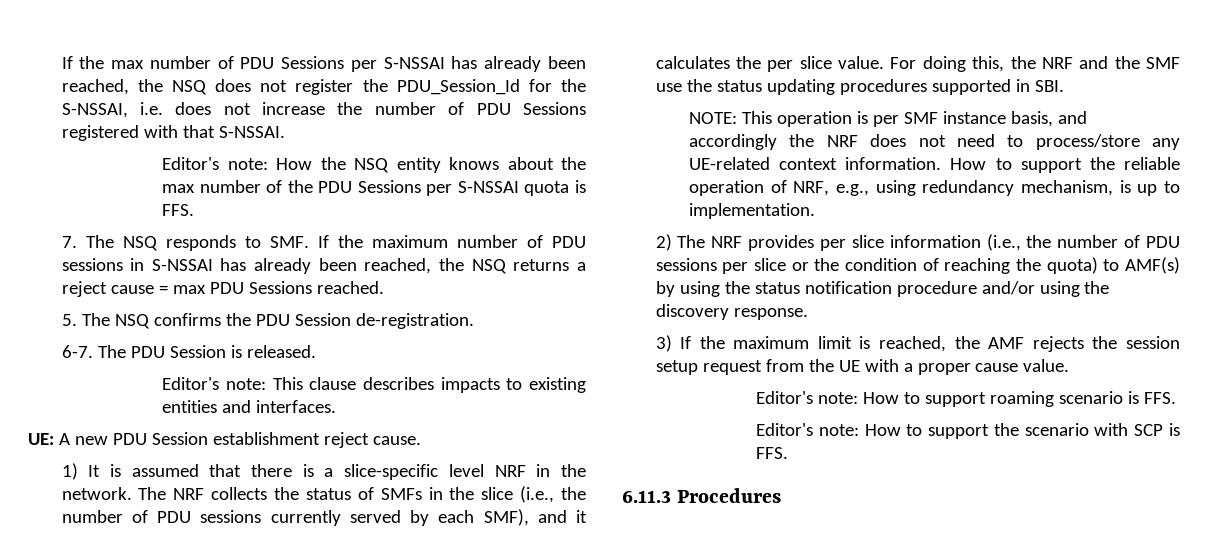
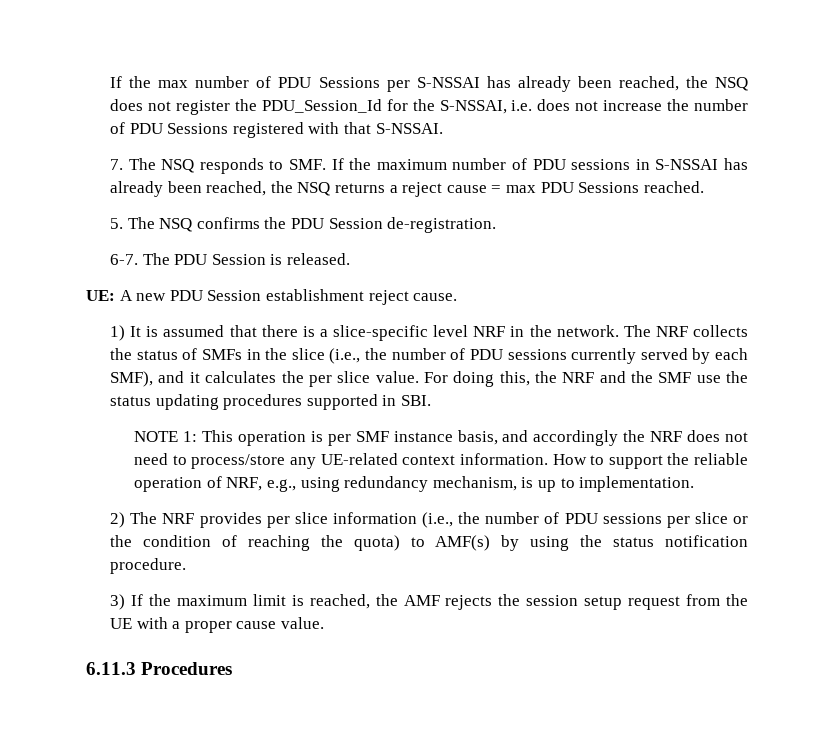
[162,157,587,173] [162,180,586,196] [162,204,195,216] // Editor's note: How the NSQ entity knows about the max number of the PDU Sessions per S-NSSAI quota is FFS. -> (443, 128) none
[162,377,586,393] [162,400,337,413] // Editor's note: This clause describes impacts to existing entities and interfaces. -> (351, 259) none
[689,112,738,124] NOTE: -> [134,431,198,442] NOTE 1:
[896,281,1110,297] [655,304,808,320] procedure and/or using the discovery response. -> [110,558,187,574] procedure.
[756,391,1177,407] [756,423,1180,439] [756,447,789,459] // Editor's note: How to support roaming scenario is FFS. // Editor's note: How to support the scenario with SCP is FFS. -> (325, 623) none

